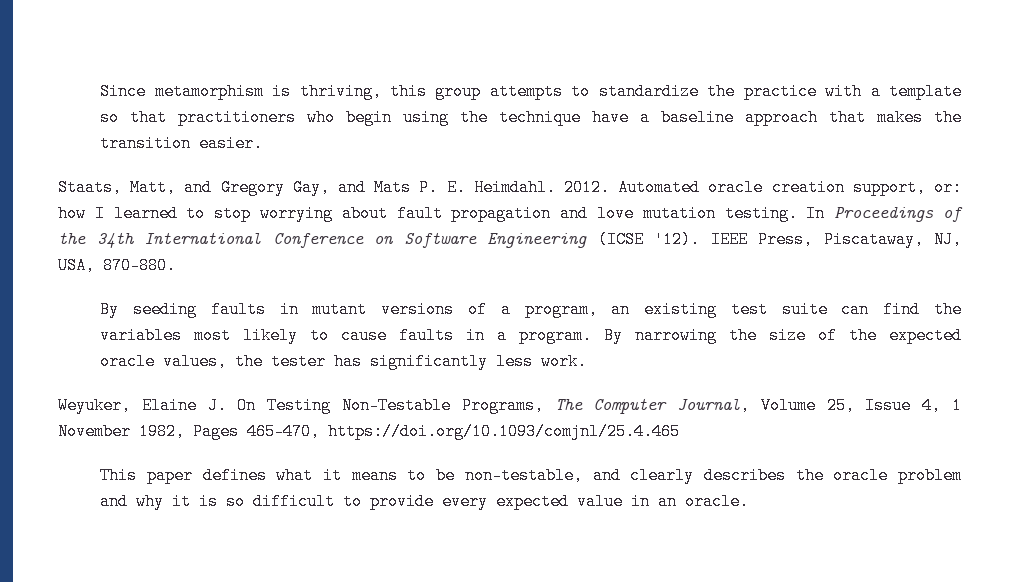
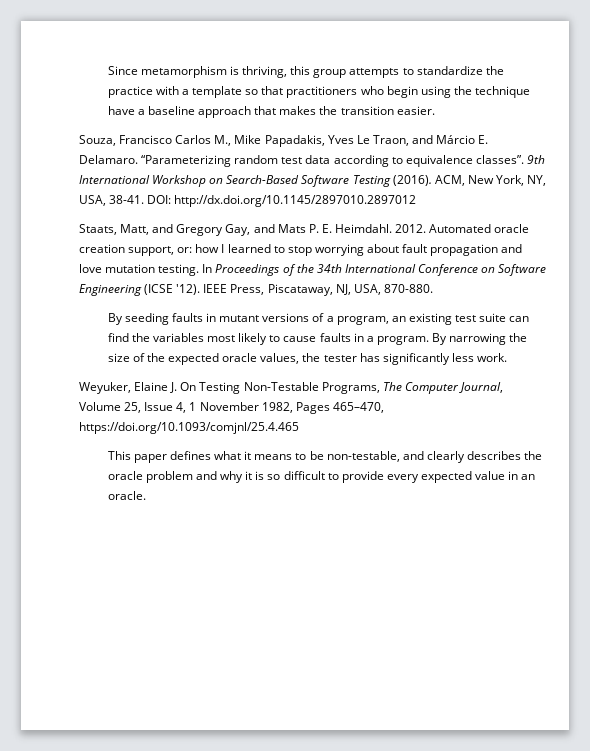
(264, 143) none -> [79,135,489,147] [79,155,545,167] [79,175,547,187] [79,195,417,207] // Souza, Francisco Carlos M., Mike Papadakis, Yves Le Traon, and Márcio E. Delamaro. “Parameterizing random test data according to equivalence classes”. 9th International Workshop on Search-Based Software Testing (2016). ACM, New York, NY, USA, 38-41. DOI: http://dx.doi.org/10.1145/2897010.2897012

